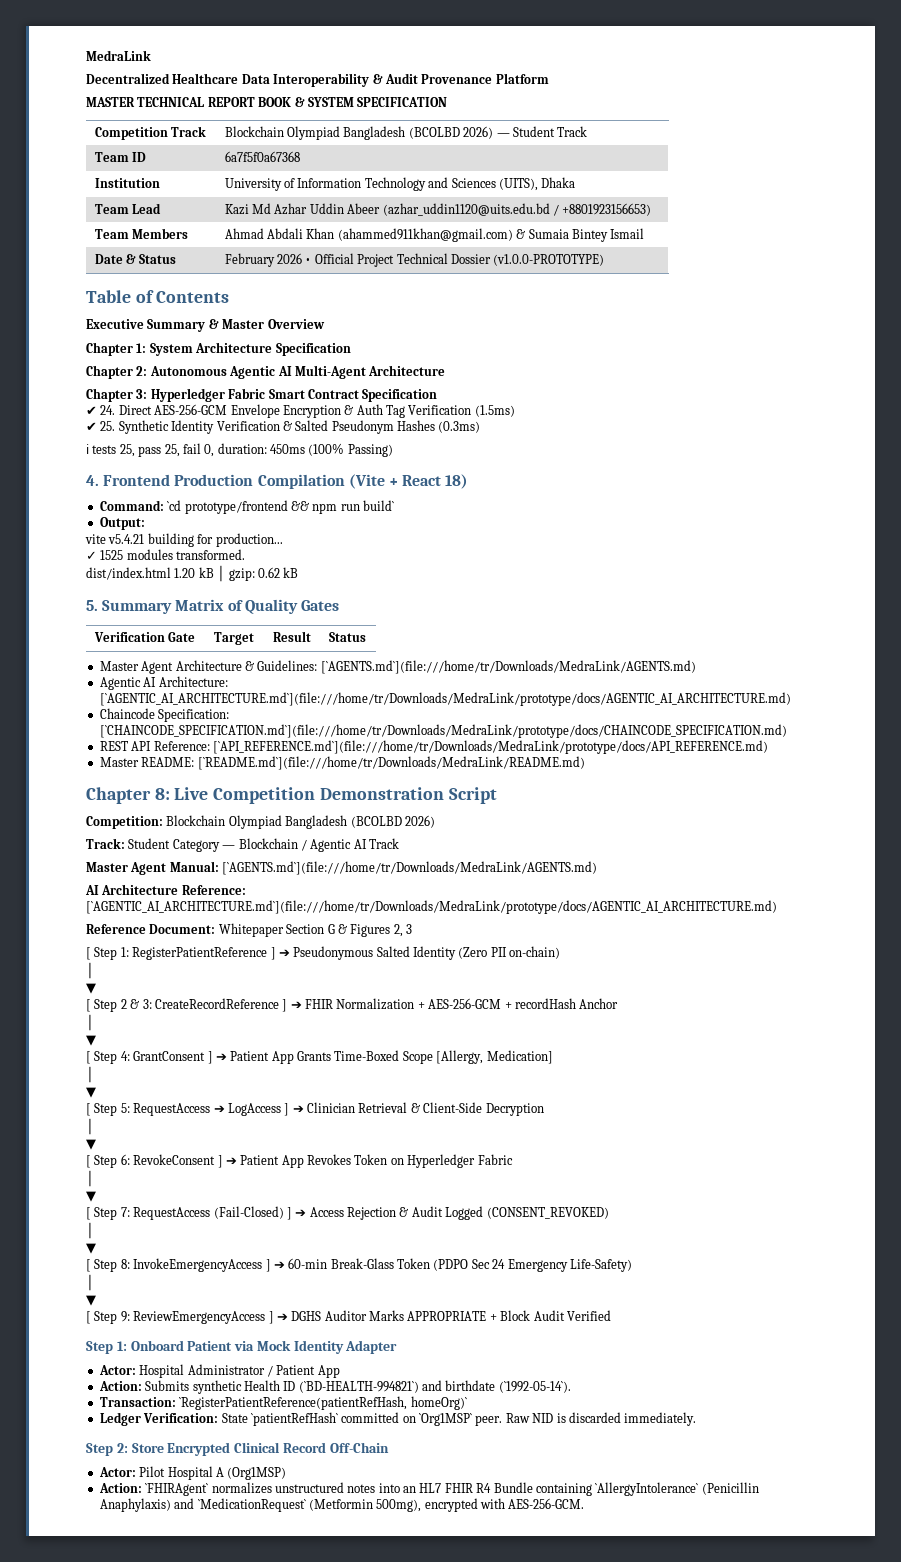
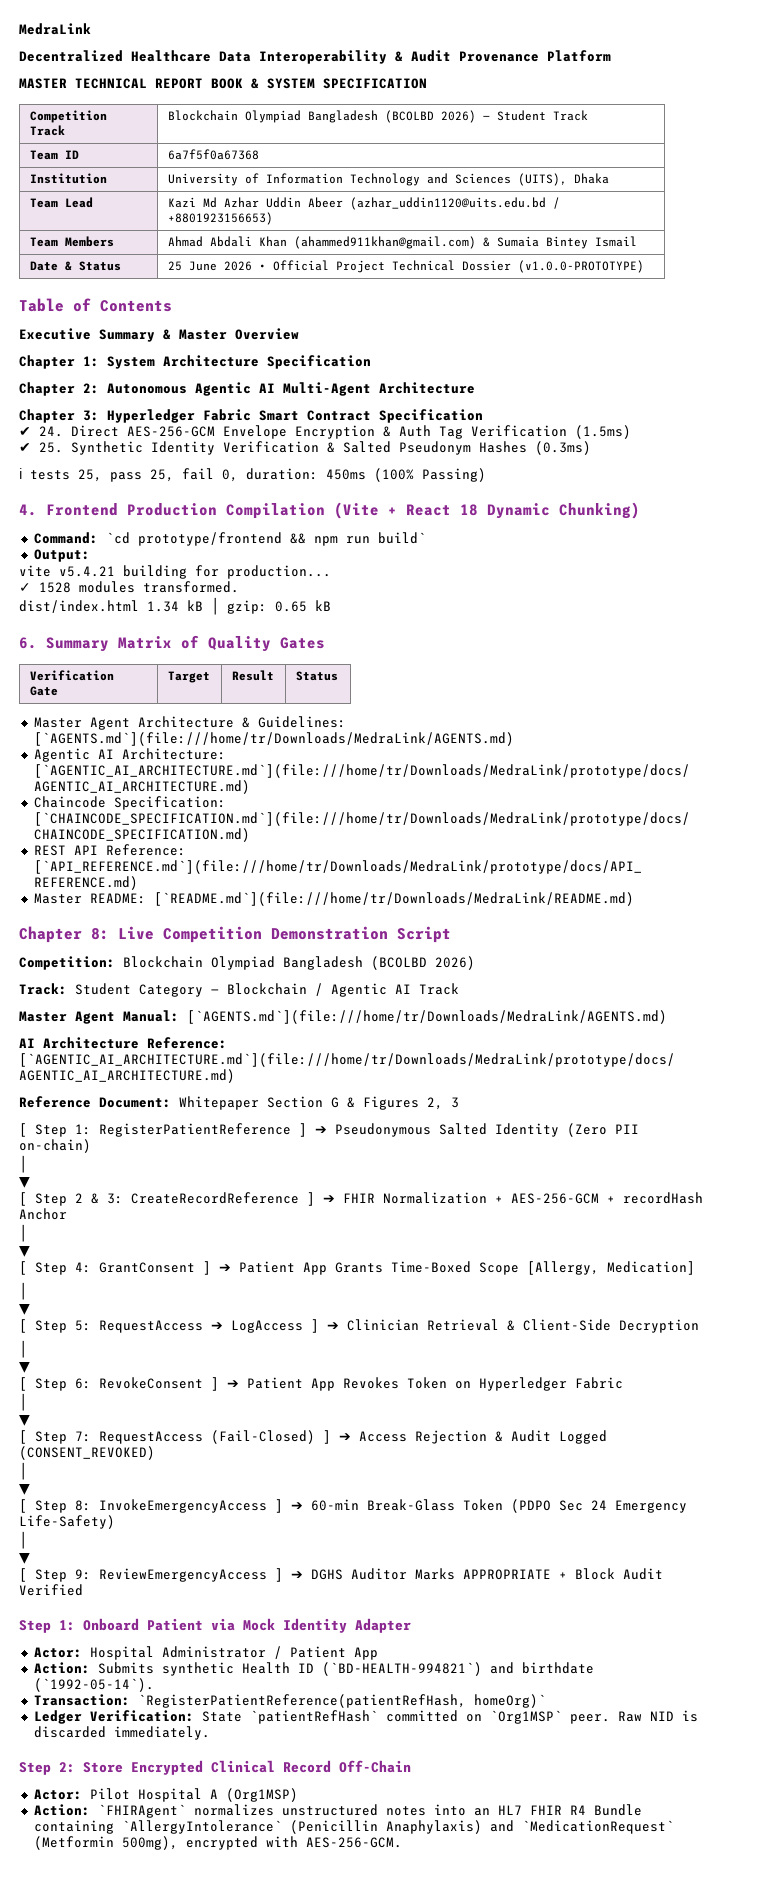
[224,253,275,267] February -> [167,261,217,271] 25 June
[445,474,469,489] 18) -> [460,502,640,519] 18 Dynamic Chunking)
[100,550,124,560] 1525 -> [39,582,71,593] 1528
[174,568,196,578] 1.20 -> [147,601,179,612] 1.34
[257,567,280,578] 0.62 -> [275,601,307,612] 0.65
[86,600,98,611] 5. -> [19,637,37,649] 6.

